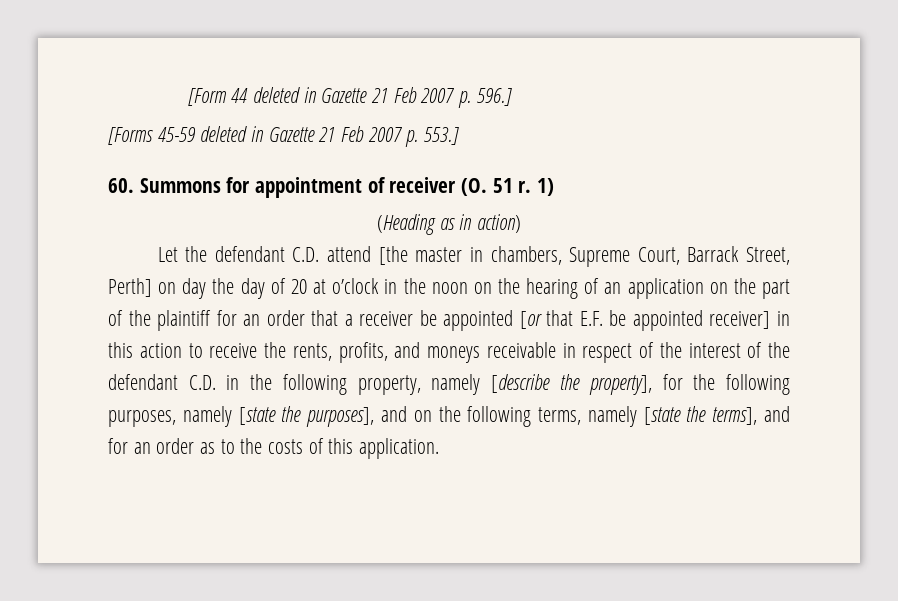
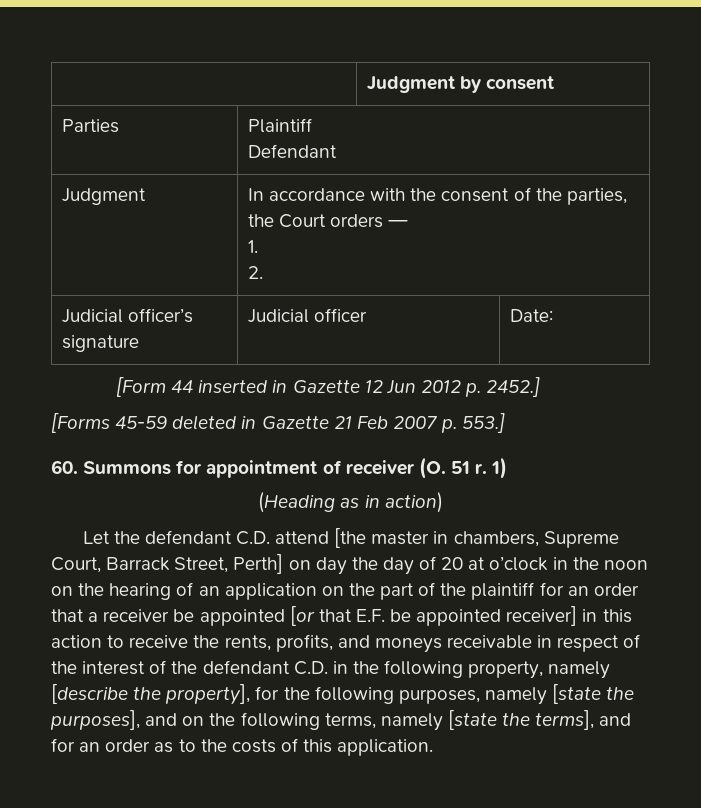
(187, 97) none -> [366,76,555,93] [61,119,119,133] [247,118,312,133] [247,144,337,158] [61,188,146,205] [247,187,627,205] [247,214,409,228] [247,240,258,253] [247,266,263,279] [61,308,193,323] [61,335,139,352] [247,308,367,323] [509,309,553,322] | Judgment by consent // Parties | Plaintiff // Defendant // Judgment | In accordance with the consent of the parties, the Court orders — // 1. // 2. // Judicial officer’s signature | Judicial officer | Date: //
[252,87,512,108] deleted in Gazette 21 Feb 2007 p. 596.] -> [198,377,541,397] inserted in Gazette 12 Jun 2012 p. 2452.]

